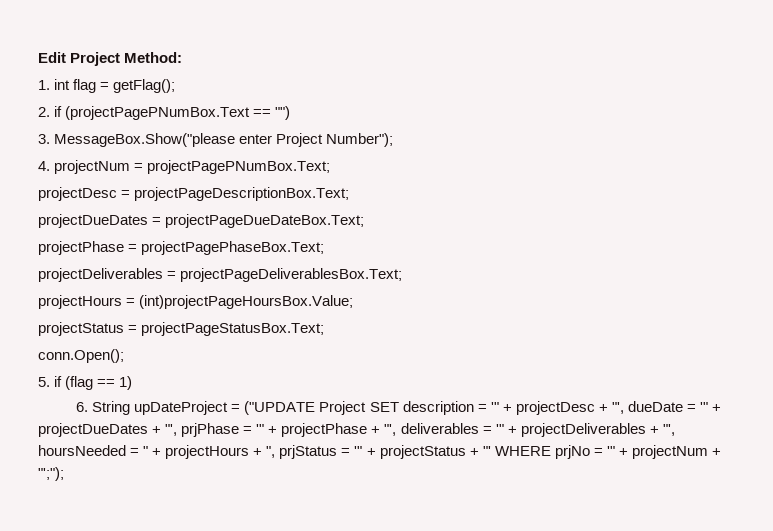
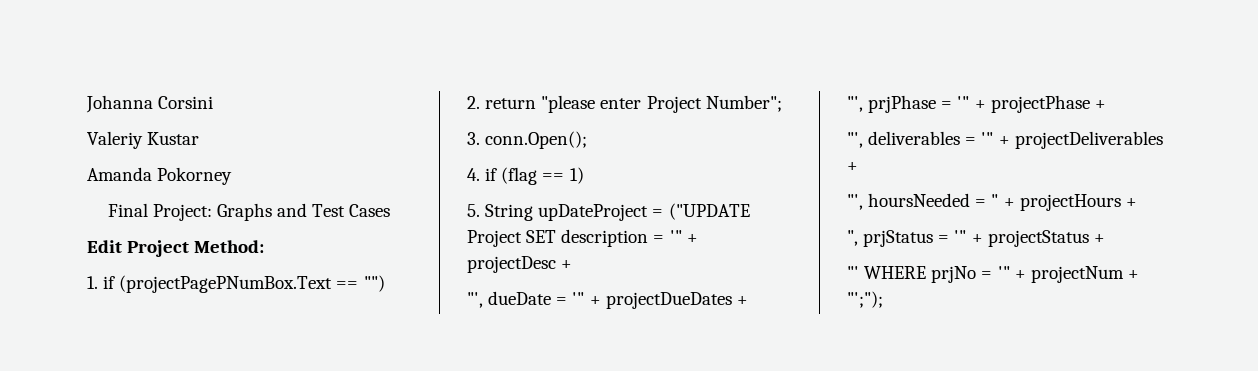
(38, 57) none -> [86,95,214,113] [87,131,200,149] [87,167,233,185] [107,203,391,221] Johanna Corsini // Valeriy Kustar // Amanda Pokorney // Final Project: Graphs and Test Cases //
[54,79,176,93] [38,107,50,117] int flag = getFlag(); // 2. -> (98, 282) none
[38,133,394,147] [38,160,331,174] [38,187,350,201] [38,214,365,228] [38,241,325,255] [38,268,403,282] [38,295,354,309] [38,322,325,336] [38,349,124,363] [38,377,50,387] 3. MessageBox.Show("please enter Project Number"); // 4. projectNum = projectPagePNumBox.Text; // projectDesc = projectPageDescriptionBox.Text; // projectDueDates = projectPageDueDateBox.Text; // projectPhase = projectPagePhaseBox.Text; // projectDeliverables = projectPageDeliverablesBox.Text; // projectHours = (int)projectPageHoursBox.Value; // projectStatus = projectPageStatusBox.Text; // conn.Open(); // 5. -> [467,95,782,113] [467,131,588,149] [467,168,480,181] 2. return "please enter Project Number"; // 3. conn.Open(); // 4.
[76,402,89,412] 6. -> [467,204,480,217] 5.
(608, 408) none -> (573, 264) //
(162, 430) none -> (748, 300) //
(381, 430) none -> (1106, 104) //
(659, 430) none -> (858, 166) //
(263, 452) none -> (1137, 202) //
(479, 452) none -> (1105, 238) //

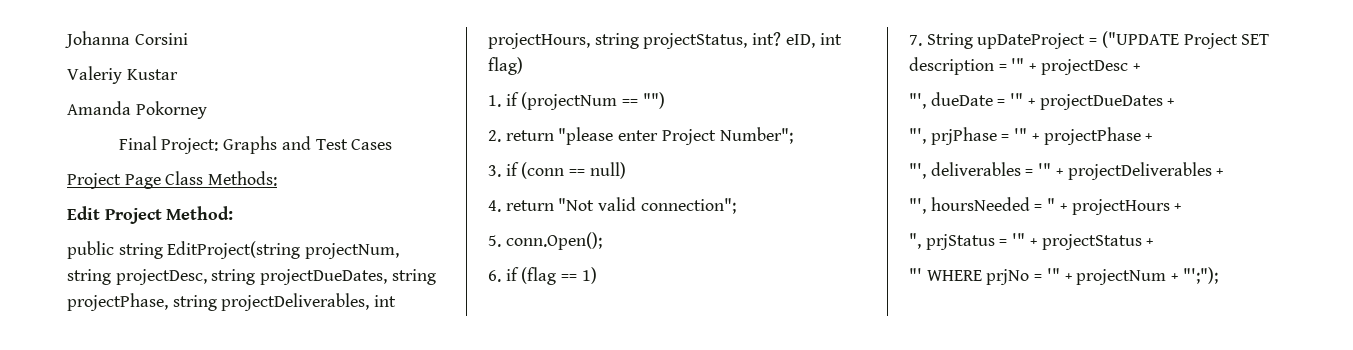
(391, 210) none -> [67,171,278,189] // Project Page Class Methods:
(265, 246) none -> [67,241,400,259] [67,269,436,285] [67,293,397,311] [488,32,842,49] [488,57,523,75] // public string EditProject(string projectNum, string projectDesc, string projectDueDates, string projectPhase, string projectDeliverables, int projectHours, string projectStatus, int? eID, int flag)
[119,275,333,293] (projectPagePNumBox.Text -> [521,92,618,110] (projectNum
(480, 138) none -> [505,162,626,179] [488,197,736,214] [488,235,501,247] if (conn == null) // 4. return "Not valid connection"; // 5.
[467,168,480,181] 4. -> [488,270,501,282] 6.
[467,204,480,217] 5. -> [909,35,922,46] 7.

